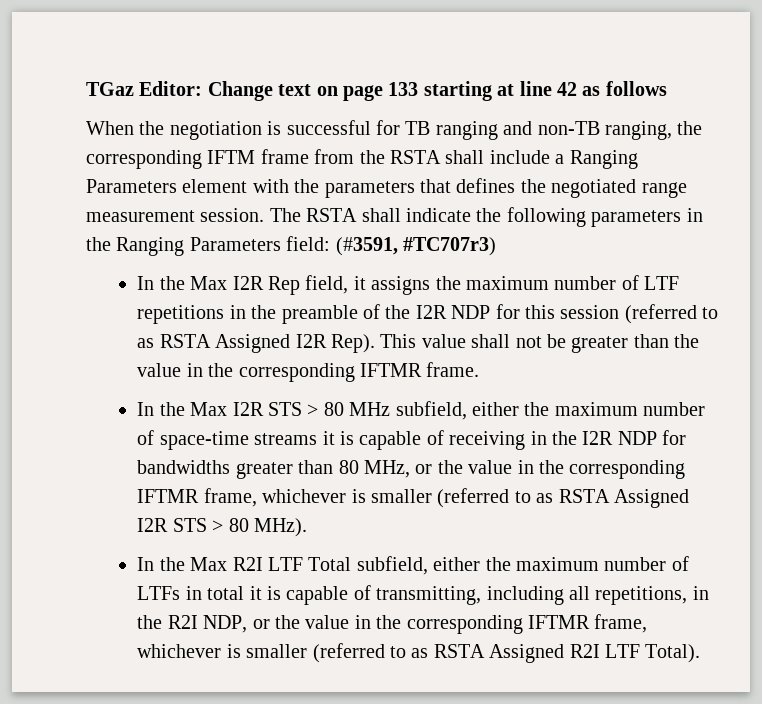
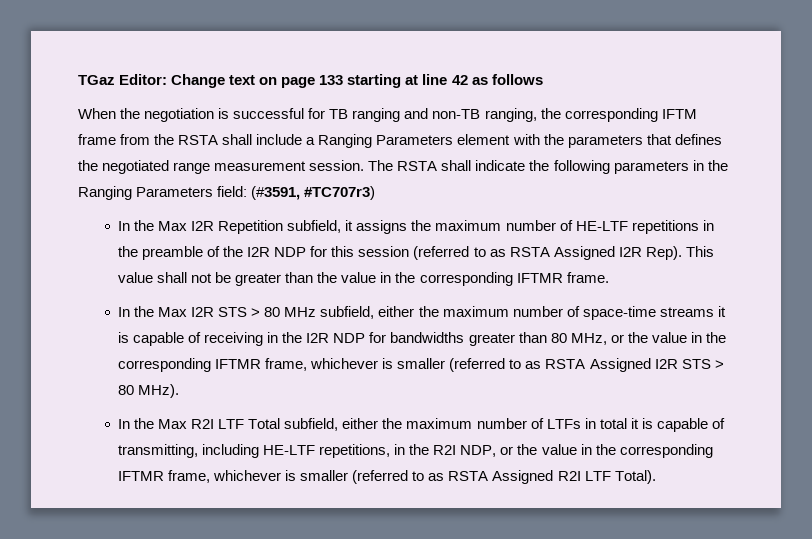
[267,275,349,295] Rep field, -> [218,220,342,234] Repetition subfield,
[644,276,680,290] LTF -> [575,221,628,231] HE-LTF
[568,586,590,600] all -> [263,445,316,455] HE-LTF

